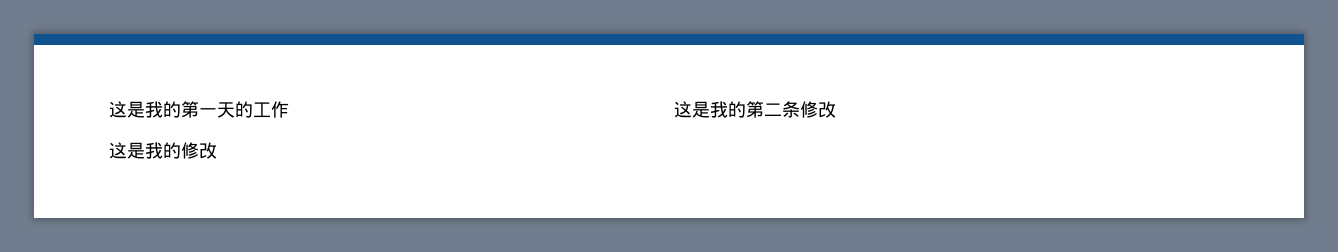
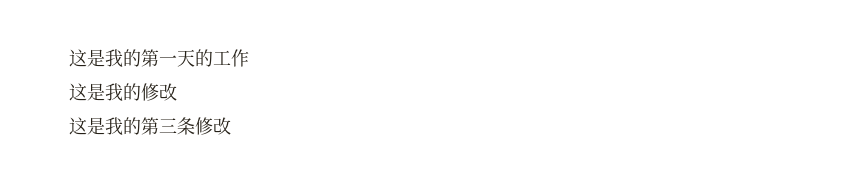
[764,103,782,116] 二 -> [159,118,177,133] 三

